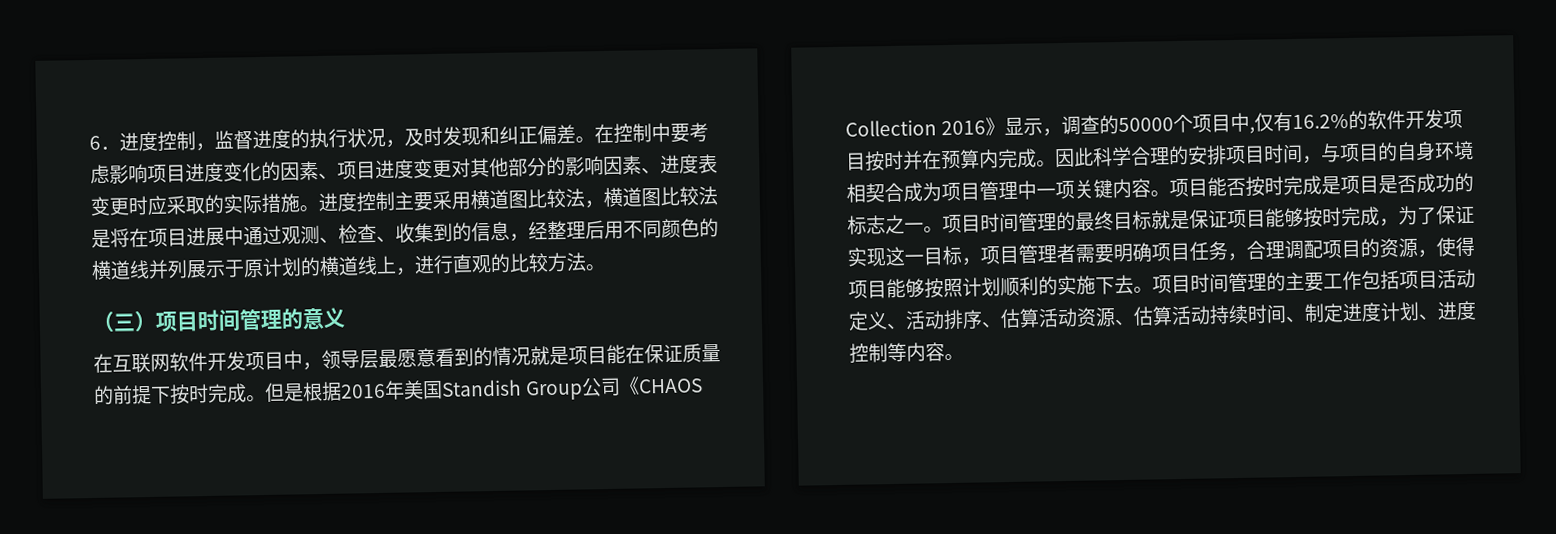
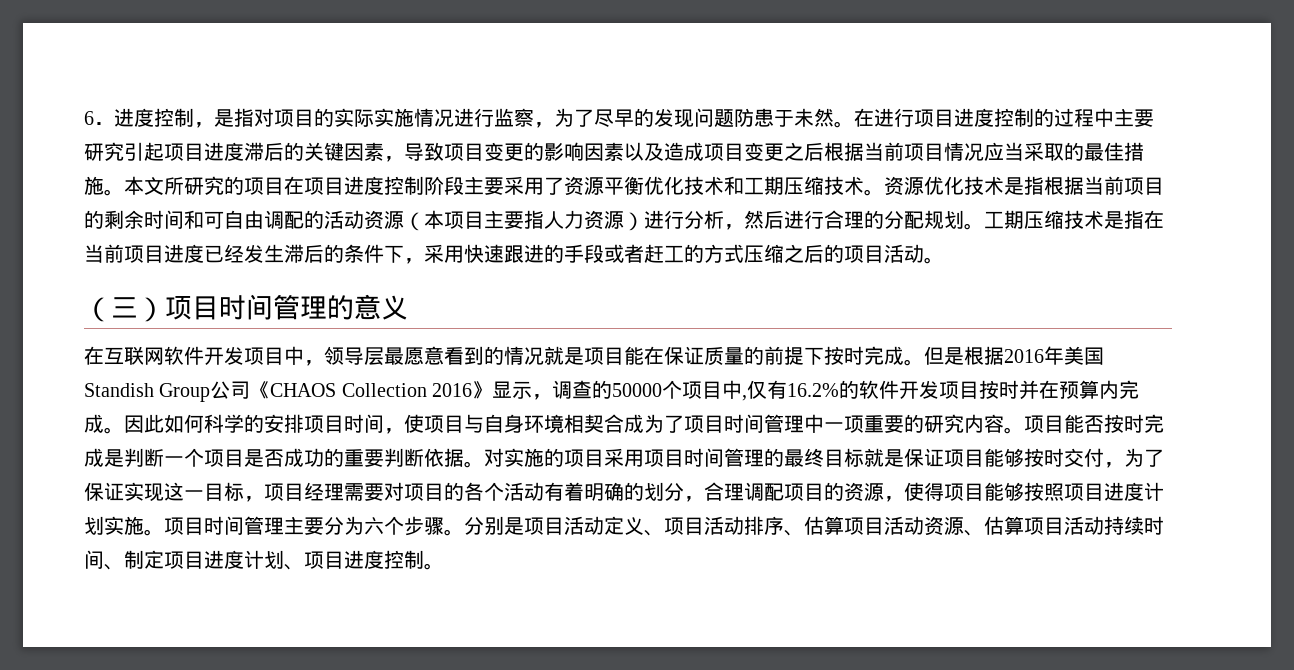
[214,122,709,150] [90,154,718,184] [90,191,395,216] 监督进度的执行状况，及时发现和纠正偏差。在控制中要考虑影响项目进度变化的因素、项目进度变更对其他部分的影响因素、进度表变更时应采取的实际措施。进度控制 -> [214,108,1154,128] [84,142,1144,162] [84,176,464,196] 是指对项目的实际实施情况进行监察，为了尽早的发现问题防患于未然。在进行项目进度控制的过程中主要研究引起项目进度滞后的关键因素，导致项目变更的影响因素以及造成项目变更之后根据当前项目情况应当采取的最佳措施。本文所研究的项目在项目进度控制阶段
[470,186,718,210] [91,218,719,248] [91,252,587,280] 横道图比较法，横道图比较法是将在项目进展中通过观测、检查、收集到的信息，经整理后用不同颜色的横道线并列展示于原计划的横道线上，进行直观的比较方法 -> [544,176,1164,196] [84,210,1164,231] [84,244,924,264] 了资源平衡优化技术和工期压缩技术。资源优化技术是指根据当前项目的剩余时间和可自由调配的活动资源（本项目主要指人力资源）进行分析，然后进行合理的分配规划。工期压缩技术是指在当前项目进度已经发生滞后的条件下，采用快速跟进的手段或者赶工的方式压缩之后的项目活动
[1092,146,1170,167] 科学合理 -> [164,414,244,433] 如何科学
[1320,142,1398,163] 与项目的 -> [404,414,484,433] 使项目与
[941,179,1113,202] 项目管理中一项关键 -> [664,414,964,433] 了项目时间管理中一项重要的研究
(1341, 185) none -> [124,448,204,467] 判断一个
[847,214,943,235] 标志之一。 -> [344,448,644,468] 重要判断依据。对实施的项目采用
[1341,206,1380,227] 完成 -> [1064,448,1104,467] 交付
[1018,241,1228,264] 管理者需要明确项目任务 -> [304,482,684,501] 经理需要对项目的各个活动有着明确的划分
[962,270,1400,297] 计划顺利的实施下去。项目时间管理的主要工作包括 -> [1064,482,1164,501] [84,516,524,536] 项目进度计划实施。项目时间管理主要分为六个步骤。分别是
(907, 326) none -> [664,517,704,535] 项目
(1040, 318) none -> [844,517,884,535] 项目
(1173, 316) none -> [1024,517,1064,535] 项目
(1344, 313) none -> [164,551,204,569] 项目
[1437,300,1477,321] [849,342,945,364] 进度控制等内容 -> [304,550,424,569] 项目进度控制

